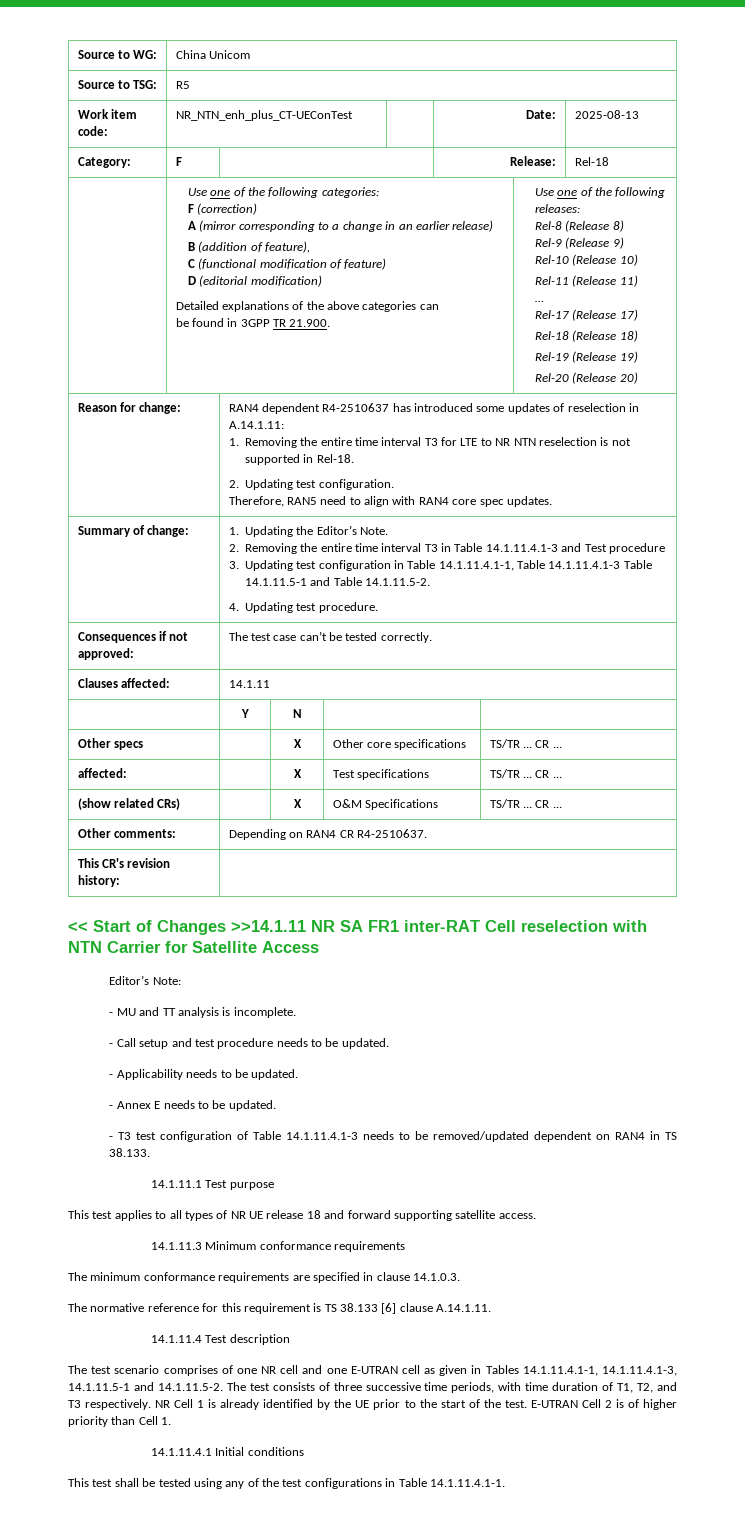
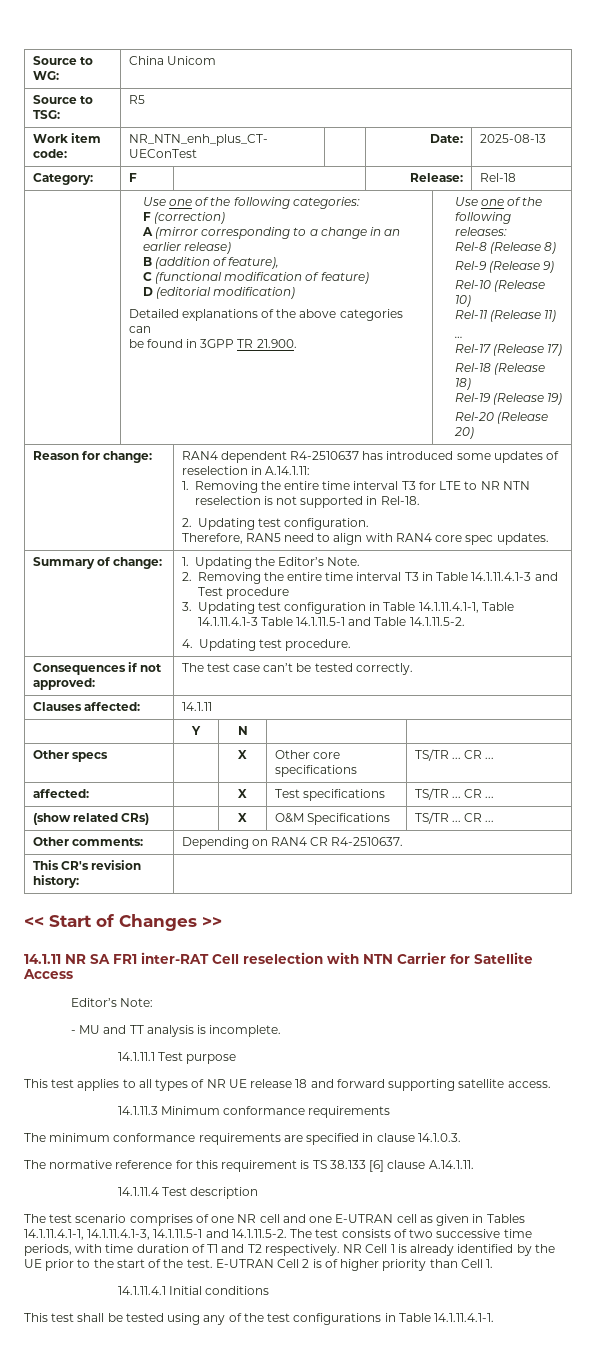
[231,920,306,932] >>14.1.11 -> [202,917,222,927] [24,954,61,964] >> // 14.1.11
[109,1038,389,1049] [109,1069,299,1080] [109,1100,276,1111] [109,1131,677,1142] [109,1148,151,1157] // - Call setup and test procedure needs to be updated. // - Applicability needs to be updated. // - Annex E needs to be updated. // - T3 test configuration of Table 14.1.11.4.1-3 needs to be removed/updated dependent on RAN4 in TS 38.133. -> (282, 1031) none
[333,1382,362,1391] three -> [409,1229,434,1238] two
[617,1382,678,1393] [68,1400,81,1408] T1, T2, and T3 -> [207,1244,262,1253] T1 and T2

